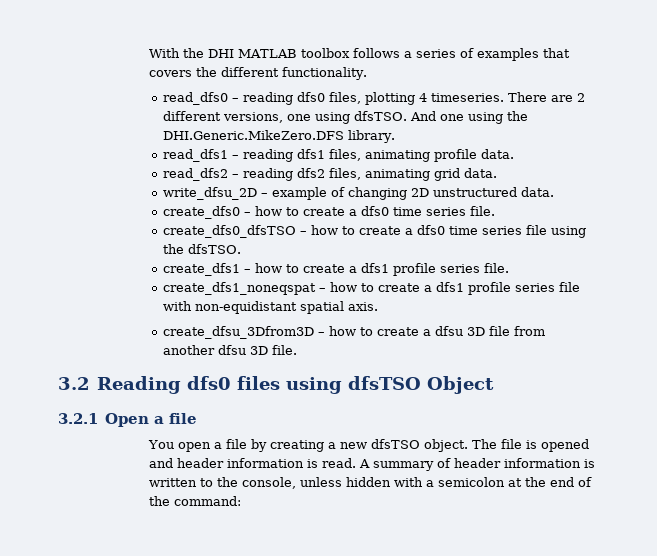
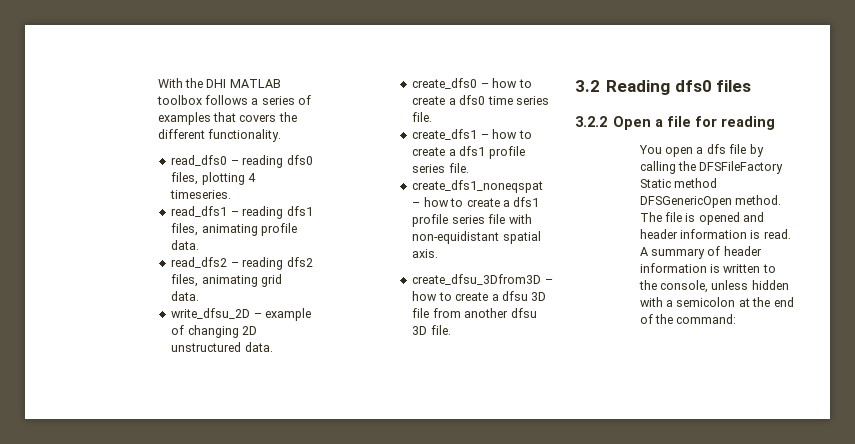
[508,92,586,102] [163,111,529,124] [163,130,396,143] There are 2 different versions, one using dfsTSO. And one using the DHI.Generic.MikeZero.DFS library. -> (232, 194) none
[163,225,587,238] [163,244,242,254] // create_dfs0_dfsTSO – how to create a dfs0 time series file using the dfsTSO. -> (433, 117) none
[285,376,494,394] [58,413,98,424] using dfsTSO Object // 3.2.1 -> [575,116,607,127] // 3.2.2
(197, 418) none -> [695,116,776,130] for reading
(222, 445) none -> [706,144,726,154] dfs
[269,439,468,452] creating a new dfsTSO object. -> [639,161,784,174] [639,178,718,188] [639,195,782,208] calling the DFSFileFactory Static method DFSGenericOpen method.

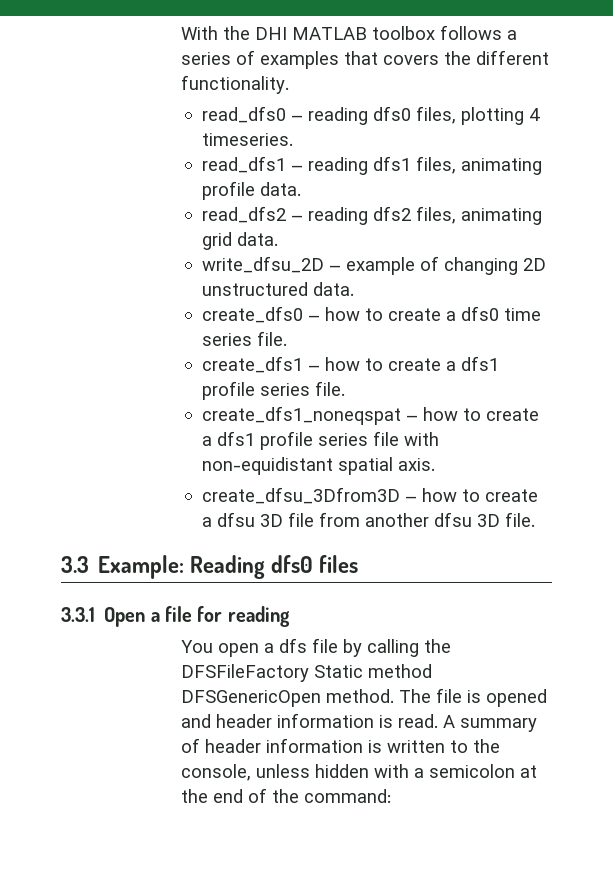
[575,80,600,92] 3.2 -> [61,555,185,579] 3.3 Example:
[575,116,607,127] 3.2.2 -> [61,607,95,622] 3.3.1

